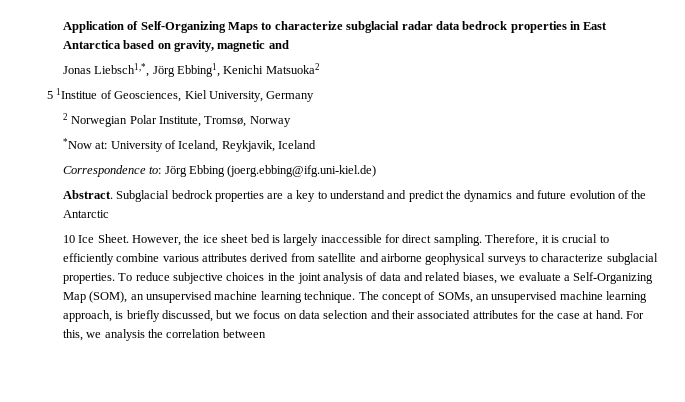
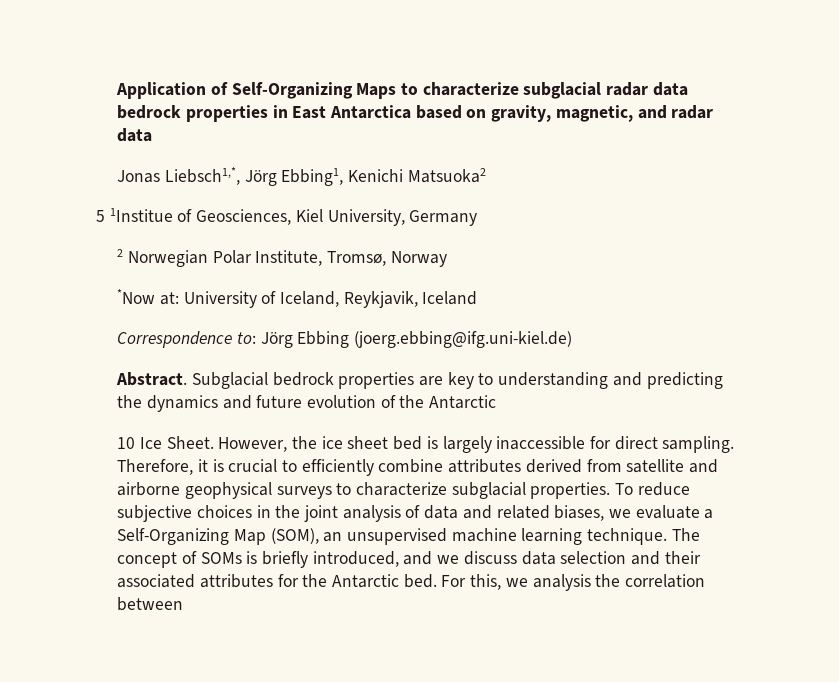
[217,40,289,52] magnetic and -> [555,105,714,122] [117,128,153,142] magnetic, and radar data
[286,193,293,199] a -> (443, 381) none
[329,190,444,202] understand and predict -> [498,372,723,389] understanding and predicting
[162,254,199,262] various -> (444, 466) none
[437,291,648,303] [62,310,297,322] SOMs, an unsupervised machine learning approach, is briefly discussed, but we focus on -> [200,551,517,568] SOMs is briefly introduced, and we discuss
[556,310,623,319] case at hand. -> [331,574,437,588] Antarctic bed.

